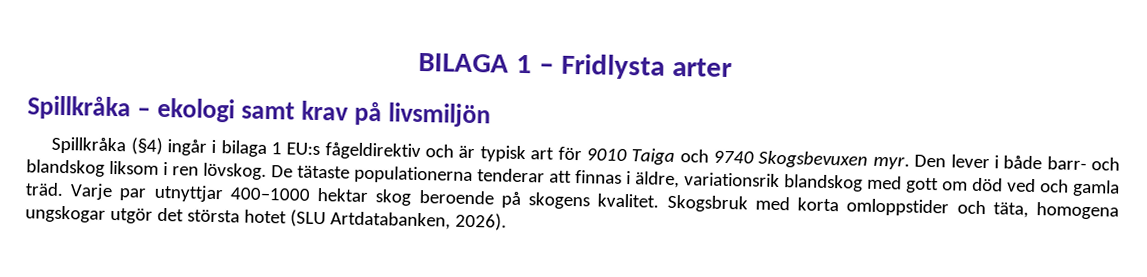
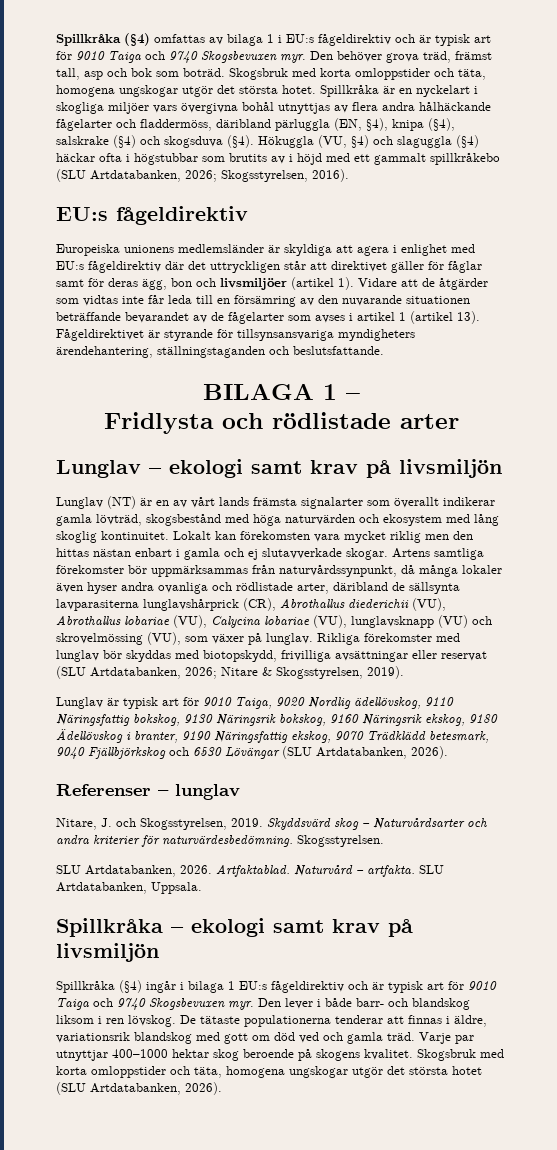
[418,52,732,80] BILAGA 1 – Fridlysta arter -> [56,33,491,46] [56,51,492,63] [56,68,486,80] [56,85,478,97] [56,102,491,114] [56,118,455,131] [56,135,479,148] [56,153,500,165] [56,169,349,182] [56,206,248,225] [56,244,475,256] [56,261,482,273] [56,277,488,290] [56,295,470,307] [56,311,480,324] [56,329,415,341] [56,346,384,358] [202,383,360,400] [103,412,459,434] [56,459,502,478] [56,496,495,509] [56,514,499,526] [56,531,473,543] [56,548,484,560] [56,565,502,577] [56,582,460,594] [56,598,446,611] [56,615,492,628] [56,632,460,645] [56,650,487,662] [56,666,404,679] [56,697,454,709] [56,714,498,726] [56,729,489,743] [56,746,448,759] [56,784,240,800] [56,818,487,830] [56,835,384,847] [56,864,444,877] [56,882,202,894] Spillkråka (§4) omfattas av bilaga 1 i EU:s fågeldirektiv och är typisk art för 9010 Taiga och 9740 Skogsbevuxen myr. Den behöver grova träd, främst tall, asp och bok som boträd. Skogsbruk med korta omloppstider och täta, homogena ungskogar utgör det största hotet. Spillkråka är en nyckelart i skogliga miljöer vars övergivna bohål utnyttjas av flera andra hålhäckande fågelarter och fladdermöss, däribland pärluggla (EN, §4), knipa (§4), salskrake (§4) och skogsduva (§4). Hökuggla (VU, §4) och slaguggla (§4) häckar ofta i högstubbar som brutits av i höjd med ett gammalt spillkråkebo (SLU Artdatabanken, 2026; Skogsstyrelsen, 2016). // EU:s fågeldirektiv // Europeiska unionens medlemsländer är skyldiga att agera i enlighet med EU:s fågeldirektiv där det uttryckligen står att direktivet gäller för fåglar samt för deras ägg, bon och livsmiljöer (artikel 1). Vidare att de åtgärder som vidtas inte får leda till en försämring av den nuvarande situationen beträffande bevarandet av de fågelarter som avses i artikel 1 (artikel 13). Fågeldirektivet är styrande för tillsynsansvariga myndigheters ärendehantering, ställningstaganden och beslutsfattande. // BILAGA 1 – // Fridlysta och rödlistade arter // Lunglav – ekologi samt krav på livsmiljön // Lunglav (NT) är en av vårt lands främsta signalarter som överallt indikerar gamla lövträd, skogsbestånd med höga naturvärden och ekosystem med lång skoglig kontinuitet. Lokalt kan förekomsten vara mycket riklig men den hittas nästan enbart i gamla och ej slutavverkade skogar. Artens samtliga förekomster bör uppmärksammas från naturvårdssynpunkt, då många lokaler även hyser andra ovanliga och rödlistade arter, däribland de sällsynta lavparasiterna lunglavshårprick (CR), Abrothallus diederichii (VU), Abrothallus lobariae (VU), Calycina lobariae (VU), lunglavsknapp (VU) och skrovelmössing (VU), som växer på lunglav. Rikliga förekomster med lunglav bör skyddas med biotopskydd, frivilliga avsättningar eller reservat (SLU Artdatabanken, 2026; Nitare & Skogsstyrelsen, 2019). // Lunglav är typisk art för 9010 Taiga, 9020 Nordlig ädellövskog, 9110 Näringsfattig bokskog, 9130 Näringsrik bokskog, 9160 Näringsrik ekskog, 9180 Ädellövskog i branter, 9190 Näringsfattig ekskog, 9070 Trädklädd betesmark, 9040 Fjällbjörkskog och 6530 Lövängar (SLU Artdatabanken, 2026). // Referenser – lunglav // Nitare, J. och Skogsstyrelsen, 2019. Skyddsvärd skog – Naturvårdsarter och andra kriterier för naturvärdesbedömning. Skogsstyrelsen. // SLU Artdatabanken, 2026. Artfaktablad. Naturvård – artfakta. SLU Artdatabanken, Uppsala.

